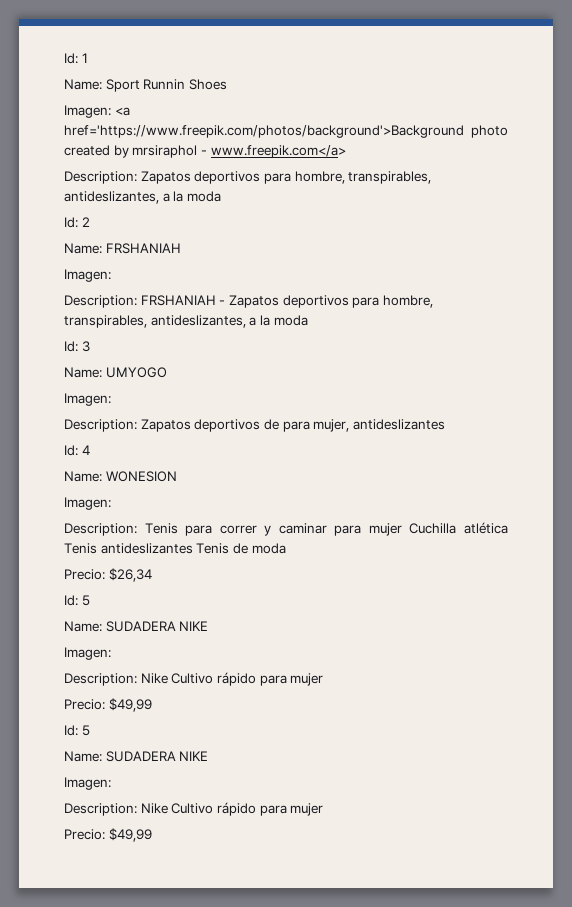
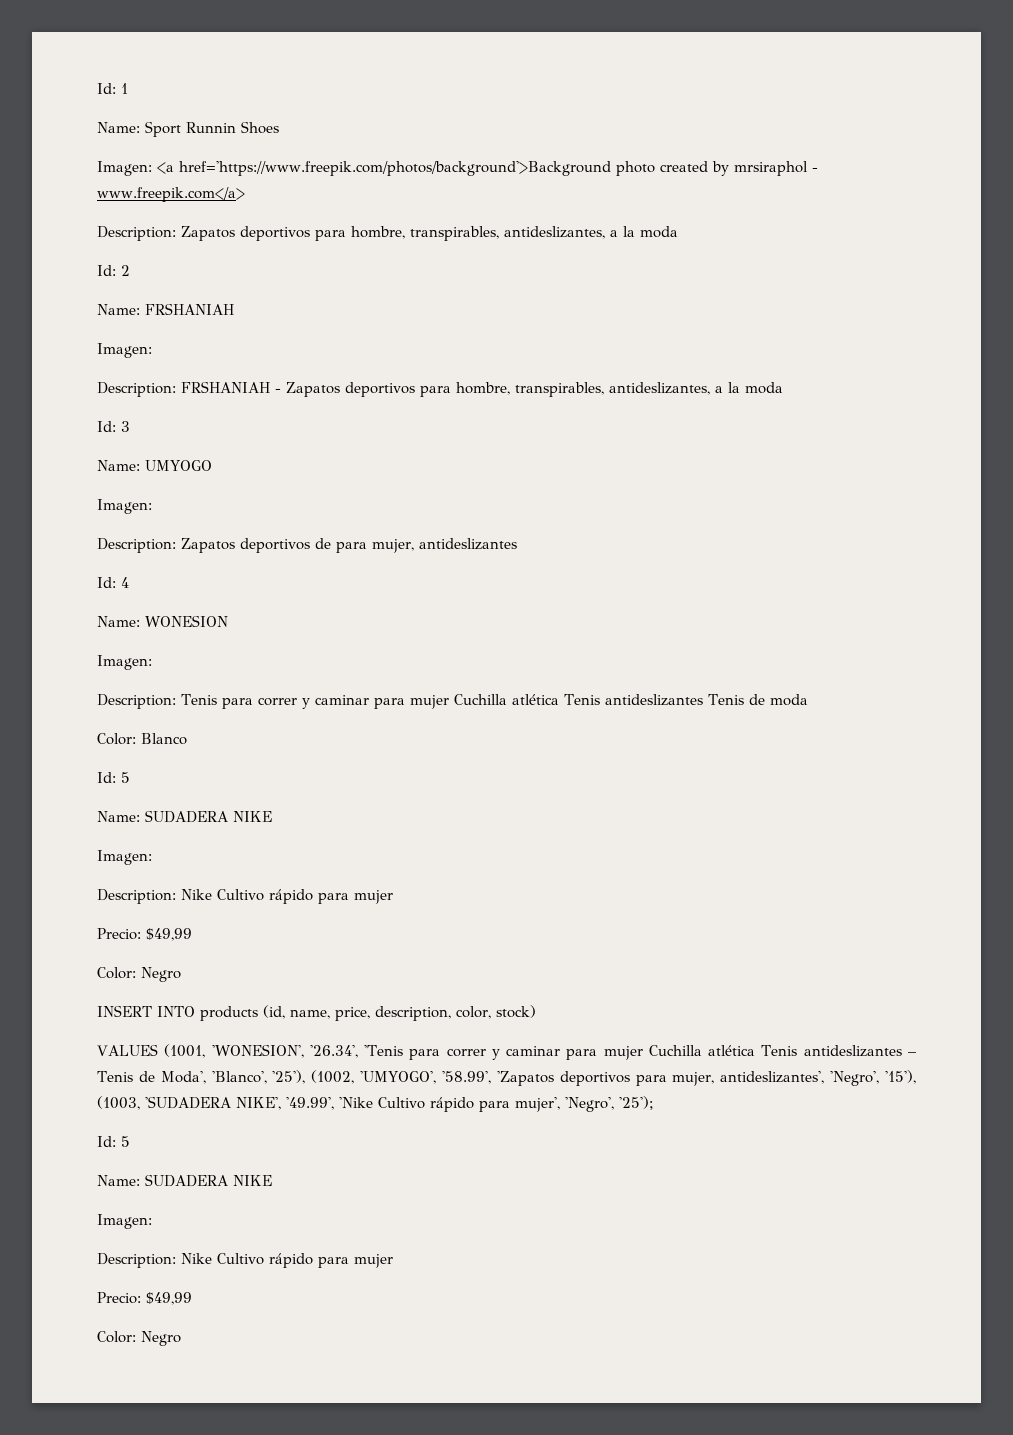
[64,568,152,582] Precio: $26,34 -> [97,733,187,745] Color: Blanco
(152, 705) none -> [97,967,181,982] [97,1005,536,1021] [97,1044,918,1060] [97,1070,916,1086] [97,1096,654,1112] // Color: Negro // INSERT INTO products (id, name, price, description, color, stock) // VALUES (1001, 'WONESION', '26.34', 'Tenis para correr y caminar para mujer Cuchilla atlética Tenis antideslizantes – Tenis de Moda', 'Blanco', '25'), (1002, 'UMYOGO', '58.99', 'Zapatos deportivos para mujer, antideslizantes', 'Negro', '15'), (1003, 'SUDADERA NIKE', '49.99', 'Nike Cultivo rápido para mujer', 'Negro', '25');
(152, 835) none -> [97,1331,181,1346] // Color: Negro

